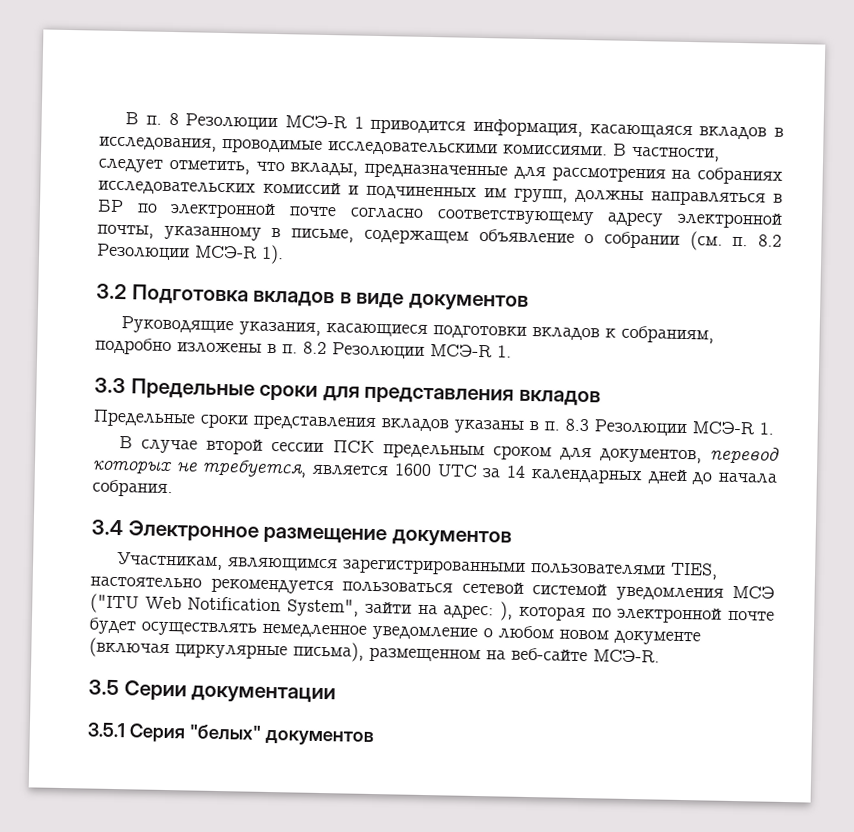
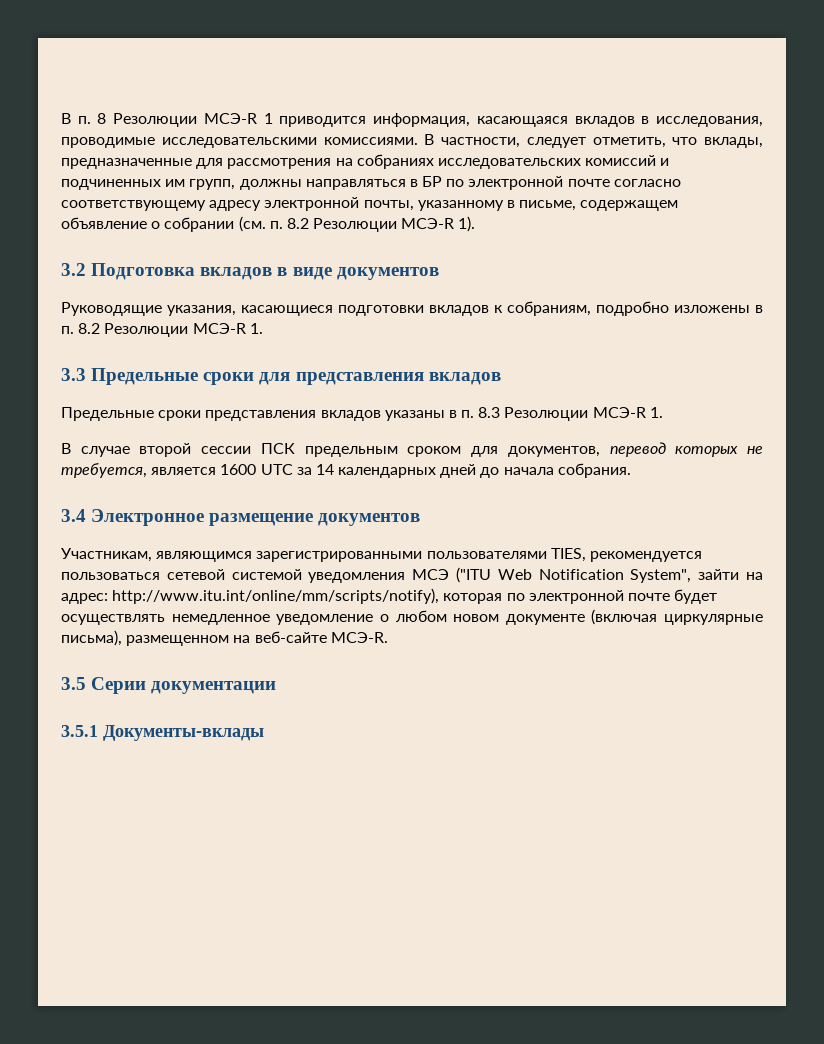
[90,576,202,589] настоятельно -> (586, 555) none
[500,601,514,621] ), -> [112,588,440,604] http://www.itu.int/online/mm/scripts/notify),
[128,723,374,747] Серия "белых" документов -> [103,725,264,741] Документы-вклады

